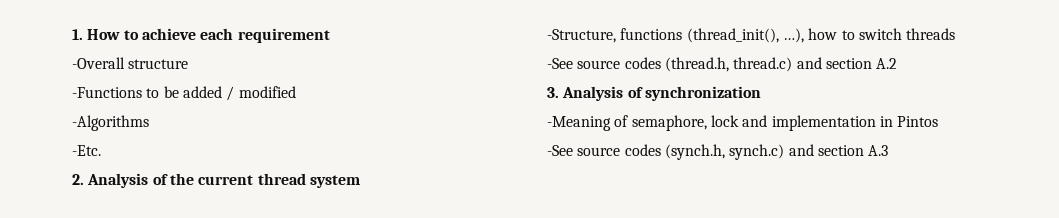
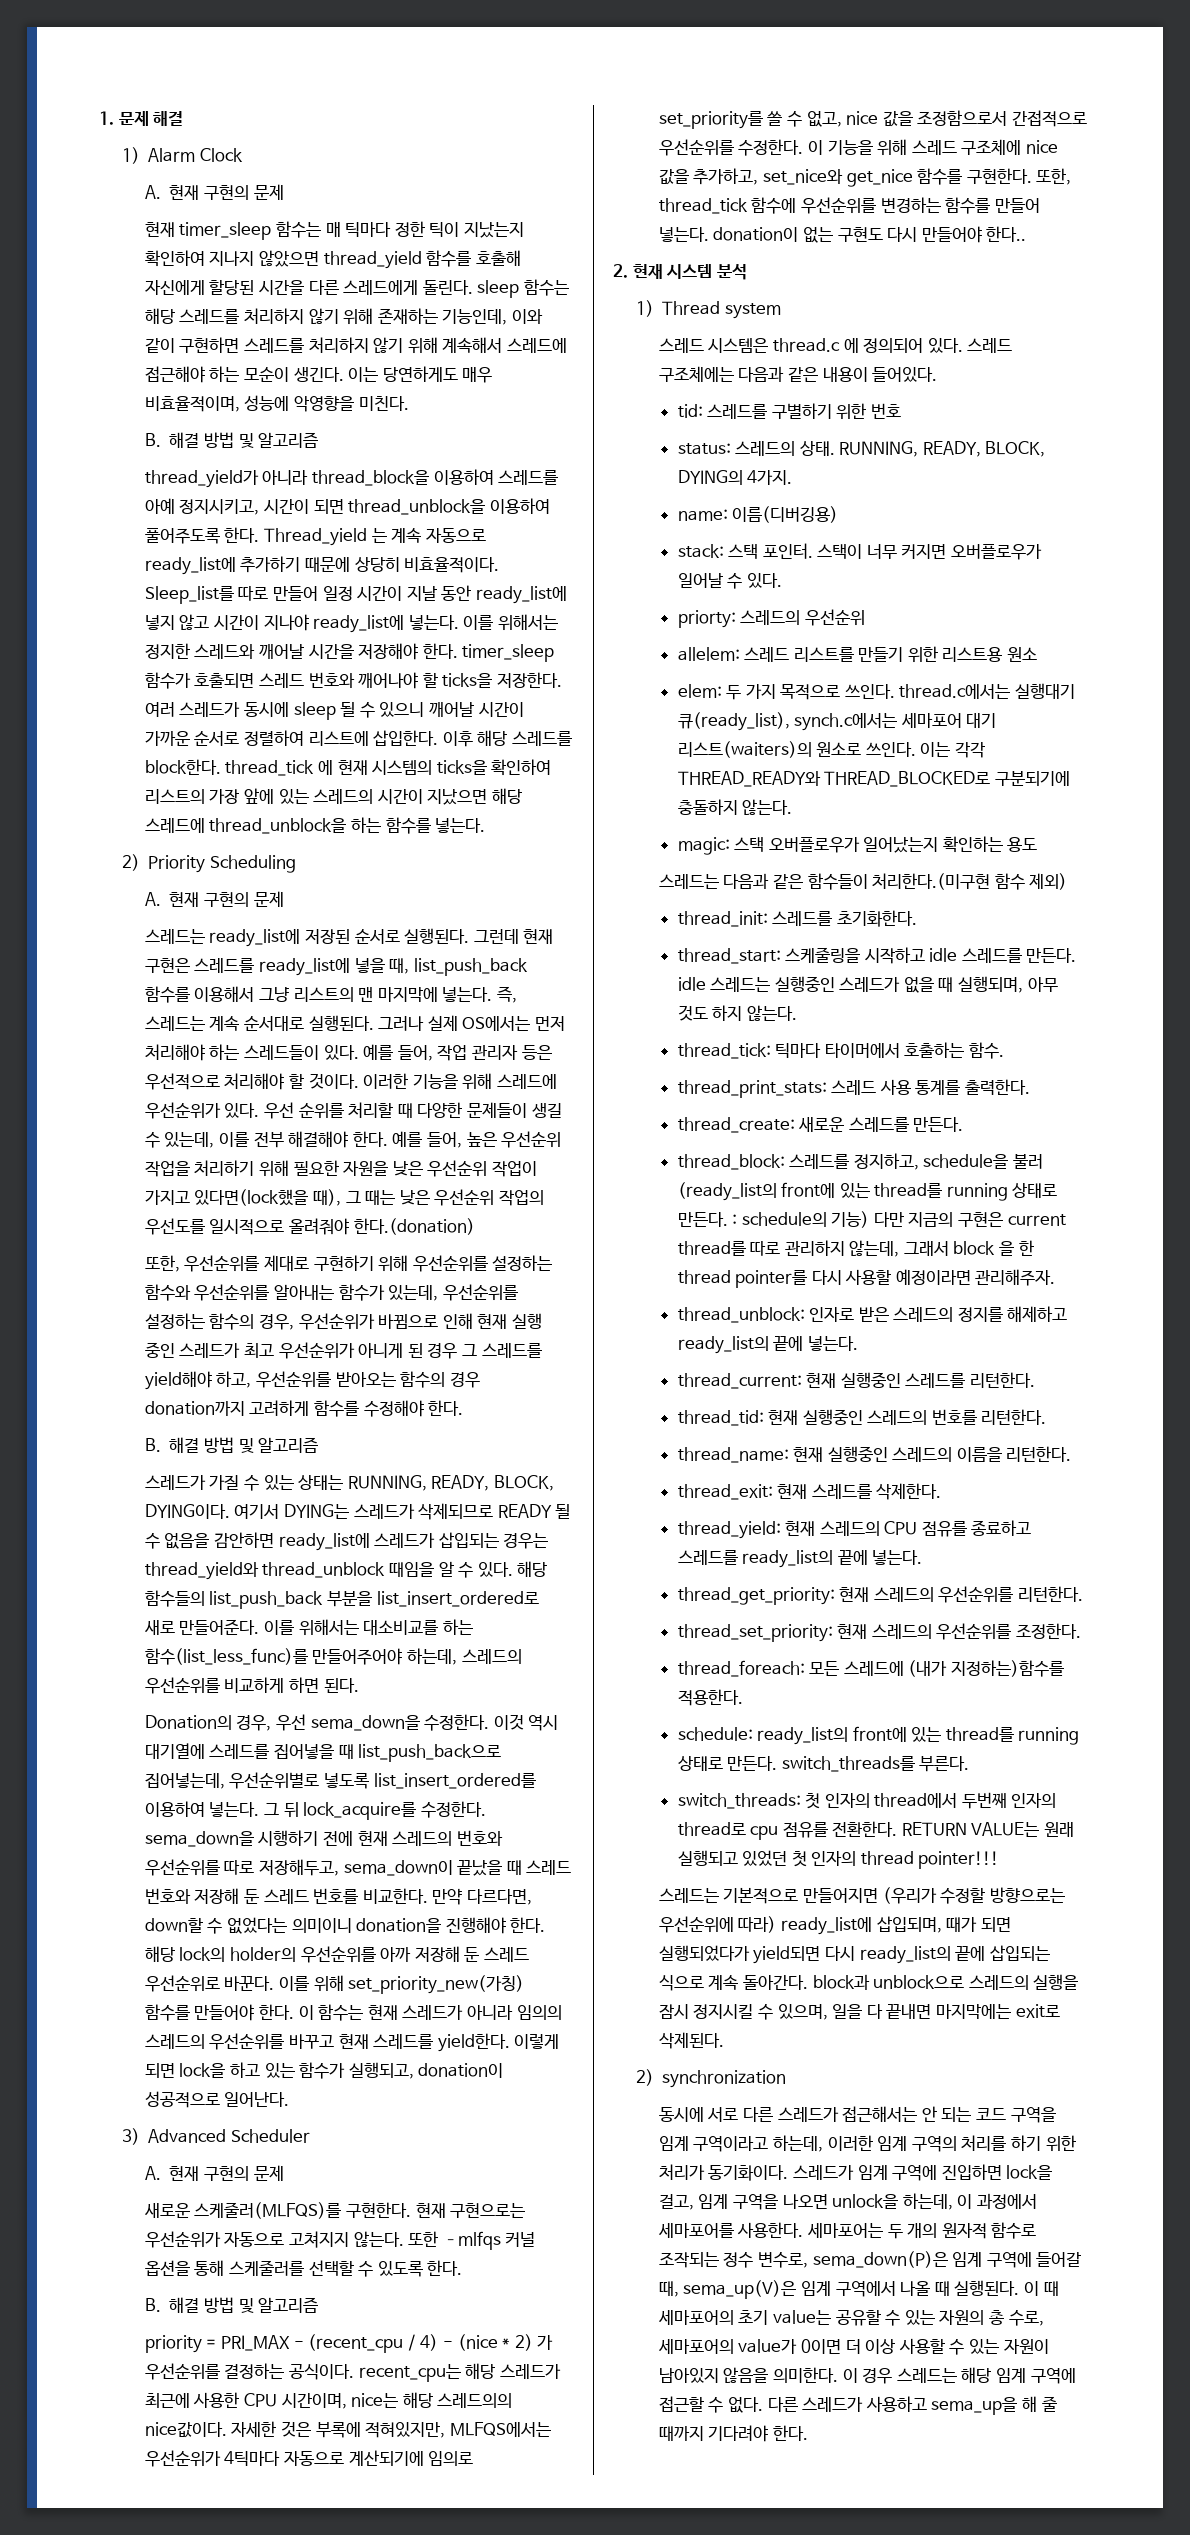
[87,28,330,43] [72,57,189,69] [72,86,296,101] [72,115,149,131] [72,145,101,156] [72,173,360,188] [547,28,956,43] [547,57,898,72] [547,86,761,101] [547,115,939,131] [547,144,889,160] How to achieve each requirement // -Overall structure // -Functions to be added / modified // -Algorithms // -Etc. // 2. Analysis of the current thread system // -Structure, functions (thread_init(), …), how to switch threads // -See source codes (thread.h, thread.c) and section A.2 // 3. Analysis of synchronization // -Meaning of semaphore, lock and implementation in Pintos // -See source codes (synch.h, synch.c) and section A.3 -> [118,111,184,126] [121,147,244,164] [144,184,284,200] [144,221,524,240] [144,250,521,269] [144,279,569,298] [144,308,543,325] [144,337,567,354] [144,366,493,383] [144,395,409,412] [144,432,319,448] [144,469,559,488] [144,498,550,515] [144,527,486,546] [144,556,500,575] [144,585,567,604] [144,614,558,633] [144,643,555,662] [144,672,562,689] [144,702,524,720] [144,730,572,747] [144,759,552,776] [144,788,522,805] [144,817,486,834] [121,854,297,873] [144,891,284,907] [144,928,554,947] [144,958,528,976] [144,986,517,1003] [144,1015,565,1031] [144,1044,552,1061] [144,1073,557,1090] [144,1102,562,1119] [144,1131,562,1148] [144,1160,537,1177] [144,1189,544,1206] [144,1218,475,1235] [144,1255,553,1272] [144,1284,518,1301] [144,1313,542,1330] [144,1342,542,1359] [144,1371,480,1390] [144,1400,464,1417] [144,1437,319,1453] [144,1475,554,1491] [144,1503,571,1520] [144,1532,549,1551] [144,1561,548,1580] [144,1590,539,1609] [143,1619,473,1636] [144,1648,522,1665] [144,1677,359,1694] [144,1714,559,1731] [144,1743,502,1762] [144,1772,536,1789] [144,1801,486,1820] [144,1830,503,1847] [144,1859,572,1876] [144,1888,532,1905] [144,1917,546,1934] [144,1946,529,1963] [144,1975,525,1994] [144,2004,562,2021] [144,2033,560,2052] [144,2062,504,2079] [144,2091,290,2108] [121,2128,310,2145] [144,2165,284,2181] [143,2202,526,2219] [144,2231,536,2250] [144,2260,463,2277] [144,2297,319,2313] [144,2334,554,2353] [144,2363,561,2382] [144,2392,513,2409] [144,2421,551,2438] [144,2450,474,2467] [658,110,1087,129] [658,139,1058,156] [658,168,1072,187] [658,197,1040,214] [658,226,1027,243] [613,264,747,280] [635,300,782,319] [658,338,1013,353] [658,366,938,382] [677,403,901,420] [677,441,1046,457] [677,470,793,485] [677,506,839,523] [677,543,1043,560] [677,573,782,589] [677,609,865,628] [677,646,1038,663] [677,683,1076,700] [677,712,997,731] [677,741,985,758] [677,771,1070,787] [677,799,793,815] [677,836,1038,855] [658,873,1068,890] [677,910,917,927] [677,947,1077,964] [677,976,1058,993] [677,1005,797,1021] [677,1042,1004,1059] [677,1079,1030,1098] [677,1117,964,1133] [677,1153,1043,1170] [677,1182,1058,1201] [677,1211,1066,1228] [677,1240,1034,1257] [677,1269,1056,1288] [677,1306,1068,1323] [677,1336,858,1354] [677,1372,1035,1389] [677,1409,1047,1426] [677,1446,1072,1463] [677,1483,942,1500] [677,1520,1032,1539] [677,1550,923,1568] [677,1586,1083,1605] [677,1623,1081,1642] [677,1660,1064,1677] [677,1689,743,1706] [677,1726,1080,1745] [677,1756,970,1772] [677,1792,1057,1809] [677,1821,1075,1840] [677,1850,1000,1869] [658,1887,1065,1904] [658,1916,1011,1935] [658,1945,1050,1964] [658,1974,1079,1991] [658,2004,1060,2020] [658,2032,724,2049] [635,2069,787,2088] [658,2106,1056,2123] [658,2135,1076,2152] [658,2164,1053,2181] [658,2193,1037,2210] [657,2222,1037,2239] [658,2251,1082,2268] [658,2280,1059,2299] [657,2309,1044,2326] [657,2338,1049,2355] [658,2367,1076,2384] [658,2396,1057,2415] [658,2425,809,2442] 문제 해결 // 1) Alarm Clock // A. 현재 구현의 문제 // 현재 timer_sleep 함수는 매 틱마다 정한 틱이 지났는지 확인하여 지나지 않았으면 thread_yield 함수를 호출해 자신에게 할당된 시간을 다른 스레드에게 돌린다. sleep 함수는 해당 스레드를 처리하지 않기 위해 존재하는 기능인데, 이와 같이 구현하면 스레드를 처리하지 않기 위해 계속해서 스레드에 접근해야 하는 모순이 생긴다. 이는 당연하게도 매우 비효율적이며, 성능에 악영향을 미친다. // B. 해결 방법 및 알고리즘 // thread_yield가 아니라 thread_block을 이용하여 스레드를 아예 정지시키고, 시간이 되면 thread_unblock을 이용하여 풀어주도록 한다. Thread_yield 는 계속 자동으로 ready_list에 추가하기 때문에 상당히 비효율적이다. Sleep_list를 따로 만들어 일정 시간이 지날 동안 ready_list에 넣지 않고 시간이 지나야 ready_list에 넣는다. 이를 위해서는 정지한 스레드와 깨어날 시간을 저장해야 한다. timer_sleep 함수가 호출되면 스레드 번호와 깨어나야 할 ticks을 저장한다. 여러 스레드가 동시에 sleep 될 수 있으니 깨어날 시간이 가까운 순서로 정렬하여 리스트에 삽입한다. 이후 해당 스레드를 block한다. thread_tick 에 현재 시스템의 ticks을 확인하여 리스트의 가장 앞에 있는 스레드의 시간이 지났으면 해당 스레드에 thread_unblock을 하는 함수를 넣는다. // 2) Priority Scheduling // A. 현재 구현의 문제 // 스레드는 ready_list에 저장된 순서로 실행된다. 그런데 현재 구현은 스레드를 ready_list에 넣을 때, list_push_back 함수를 이용해서 그냥 리스트의 맨 마지막에 넣는다. 즉, 스레드는 계속 순서대로 실행된다. 그러나 실제 OS에서는 먼저 처리해야 하는 스레드들이 있다. 예를 들어, 작업 관리자 등은 우선적으로 처리해야 할 것이다. 이러한 기능을 위해 스레드에 우선순위가 있다. 우선 순위를 처리할 때 다양한 문제들이 생길 수 있는데, 이를 전부 해결해야 한다. 예를 들어, 높은 우선순위 작업을 처리하기 위해 필요한 자원을 낮은 우선순위 작업이 가지고 있다면(lock했을 때), 그 때는 낮은 우선순위 작업의 우선도를 일시적으로 올려줘야 한다.(donation) // 또한, 우선순위를 제대로 구현하기 위해 우선순위를 설정하는 함수와 우선순위를 알아내는 함수가 있는데, 우선순위를 설정하는 함수의 경우, 우선순위가 바뀜으로 인해 현재 실행 중인 스레드가 최고 우선순위가 아니게 된 경우 그 스레드를 yield해야 하고, 우선순위를 받아오는 함수의 경우 donation까지 고려하게 함수를 수정해야 한다. // B. 해결 방법 및 알고리즘 // 스레드가 가질 수 있는 상태는 RUNNING, READY, BLOCK, DYING이다. 여기서 DYING는 스레드가 삭제되므로 READY 될 수 없음을 감안하면 ready_list에 스레드가 삽입되는 경우는 thread_yield와 thread_unblock 때임을 알 수 있다. 해당 함수들의 list_push_back 부분을 list_insert_ordered로 새로 만들어준다. 이를 위해서는 대소비교를 하는 함수(list_less_func)를 만들어주어야 하는데, 스레드의 우선순위를 비교하게 하면 된다. // Donation의 경우, 우선 sema_down을 수정한다. 이것 역시 대기열에 스레드를 집어넣을 때 list_push_back으로 집어넣는데, 우선순위별로 넣도록 list_insert_ordered를 이용하여 넣는다. 그 뒤 lock_acquire를 수정한다. sema_down을 시행하기 전에 현재 스레드의 번호와 우선순위를 따로 저장해두고, sema_down이 끝났을 때 스레드 번호와 저장해 둔 스레드 번호를 비교한다. 만약 다르다면, down할 수 없었다는 의미이니 donation을 진행해야 한다. 해당 lock의 holder의 우선순위를 아까 저장해 둔 스레드 우선순위로 바꾼다. 이를 위해 set_priority_new(가칭) 함수를 만들어야 한다. 이 함수는 현재 스레드가 아니라 임의의 스레드의 우선순위를 바꾸고 현재 스레드를 yield한다. 이렇게 되면 lock을 하고 있는 함수가 실행되고, donation이 성공적으로 일어난다. // 3) Advanced Scheduler // A. 현재 구현의 문제 // 새로운 스케줄러(MLFQS)를 구현한다. 현재 구현으로는 우선순위가 자동으로 고쳐지지 않는다. 또한 –mlfqs 커널 옵션을 통해 스케줄러를 선택할 수 있도록 한다. // B. 해결 방법 및 알고리즘 // priority = PRI_MAX - (recent_cpu / 4) - (nice * 2) 가 우선순위를 결정하는 공식이다. recent_cpu는 해당 스레드가 최근에 사용한 CPU 시간이며, nice는 해당 스레드의의 nice값이다. 자세한 것은 부록에 적혀있지만, MLFQS에서는 우선순위가 4틱마다 자동으로 계산되기에 임의로 set_priority를 쓸 수 없고, nice 값을 조정함으로서 간접적으로 우선순위를 수정한다. 이 기능을 위해 스레드 구조체에 nice 값을 추가하고, set_nice와 get_nice 함수를 구현한다. 또한, thread_tick 함수에 우선순위를 변경하는 함수를 만들어 넣는다. donation이 없는 구현도 다시 만들어야 한다.. // 2. 현재 시스템 분석 // 1) Thread system // 스레드 시스템은 thread.c 에 정의되어 있다. 스레드 구조체에는 다음과 같은 내용이 들어있다. // tid: 스레드를 구별하기 위한 번호 // status: 스레드의 상태. RUNNING, READY, BLOCK, DYING의 4가지. // name: 이름(디버깅용) // stack: 스택 포인터. 스택이 너무 커지면 오버플로우가 일어날 수 있다. // priorty: 스레드의 우선순위 // allelem: 스레드 리스트를 만들기 위한 리스트용 원소 // elem: 두 가지 목적으로 쓰인다. thread.c에서는 실행대기 큐(ready_list), synch.c에서는 세마포어 대기 리스트(waiters)의 원소로 쓰인다. 이는 각각 THREAD_READY와 THREAD_BLOCKED로 구분되기에 충돌하지 않는다. // magic: 스택 오버플로우가 일어났는지 확인하는 용도 // 스레드는 다음과 같은 함수들이 처리한다.(미구현 함수 제외) // thread_init: 스레드를 초기화한다. // thread_start: 스케줄링을 시작하고 idle 스레드를 만든다. idle 스레드는 실행중인 스레드가 없을 때 실행되며, 아무 것도 하지 않는다. // thread_tick: 틱마다 타이머에서 호출하는 함수. // thread_print_stats: 스레드 사용 통계를 출력한다. // thread_create: 새로운 스레드를 만든다. // thread_block: 스레드를 정지하고, schedule을 불러 (ready_list의 front에 있는 thread를 running 상태로 만든다. : schedule의 기능) 다만 지금의 구현은 current thread를 따로 관리하지 않는데, 그래서 block 을 한 thread pointer를 다시 사용할 예정이라면 관리해주자. // thread_unblock: 인자로 받은 스레드의 정지를 해제하고 ready_list의 끝에 넣는다. // thread_current: 현재 실행중인 스레드를 리턴한다. // thread_tid: 현재 실행중인 스레드의 번호를 리턴한다. // thread_name: 현재 실행중인 스레드의 이름을 리턴한다. // thread_exit: 현재 스레드를 삭제한다. // thread_yield: 현재 스레드의 CPU 점유를 종료하고 스레드를 ready_list의 끝에 넣는다. // thread_get_priority: 현재 스레드의 우선순위를 리턴한다. // thread_set_priority: 현재 스레드의 우선순위를 조정한다. // thread_foreach: 모든 스레드에 (내가 지정하는)함수를 적용한다. // schedule: ready_list의 front에 있는 thread를 running 상태로 만든다. switch_threads를 부른다. // switch_threads: 첫 인자의 thread에서 두번째 인자의 thread로 cpu 점유를 전환한다. RETURN VALUE는 원래 실행되고 있었던 첫 인자의 thread pointer!!! // 스레드는 기본적으로 만들어지면 (우리가 수정할 방향으로는 우선순위에 따라) ready_list에 삽입되며, 때가 되면 실행되었다가 yield되면 다시 ready_list의 끝에 삽입되는 식으로 계속 돌아간다. block과 unblock으로 스레드의 실행을 잠시 정지시킬 수 있으며, 일을 다 끝내면 마지막에는 exit로 삭제된다. // 2) synchronization // 동시에 서로 다른 스레드가 접근해서는 안 되는 코드 구역을 임계 구역이라고 하는데, 이러한 임계 구역의 처리를 하기 위한 처리가 동기화이다. 스레드가 임계 구역에 진입하면 lock을 걸고, 임계 구역을 나오면 unlock을 하는데, 이 과정에서 세마포어를 사용한다. 세마포어는 두 개의 원자적 함수로 조작되는 정수 변수로, sema_down(P)은 임계 구역에 들어갈 때, sema_up(V)은 임계 구역에서 나올 때 실행된다. 이 때 세마포어의 초기 value는 공유할 수 있는 자원의 총 수로, 세마포어의 value가 0이면 더 이상 사용할 수 있는 자원이 남아있지 않음을 의미한다. 이 경우 스레드는 해당 임계 구역에 접근할 수 없다. 다른 스레드가 사용하고 sema_up을 해 줄 때까지 기다려야 한다.

